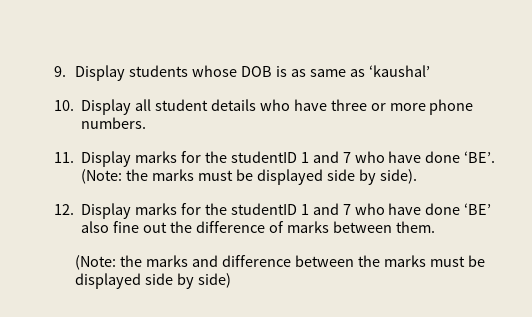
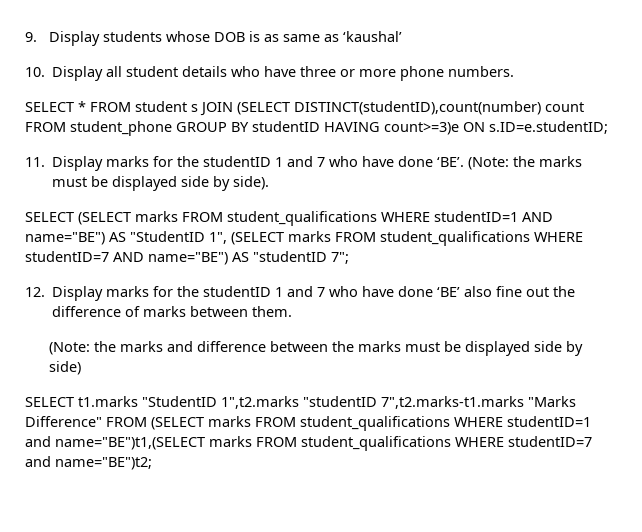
(147, 123) none -> [25,101,584,116] [25,121,608,136] // SELECT * FROM student s JOIN (SELECT DISTINCT(studentID),count(number) count FROM student_phone GROUP BY studentID HAVING count>=3)e ON s.ID=e.studentID;
(417, 176) none -> [25,211,553,226] [25,231,583,246] [25,251,349,265] // SELECT (SELECT marks FROM student_qualifications WHERE studentID=1 AND name="BE") AS "StudentID 1", (SELECT marks FROM student_qualifications WHERE studentID=7 AND name="BE") AS "studentID 7";
(232, 280) none -> [25,396,576,409] [25,416,591,431] [25,436,592,451] [25,456,152,470] // SELECT t1.marks "StudentID 1",t2.marks "studentID 7",t2.marks-t1.marks "Marks Difference" FROM (SELECT marks FROM student_qualifications WHERE studentID=1 and name="BE")t1,(SELECT marks FROM student_qualifications WHERE studentID=7 and name="BE")t2;

